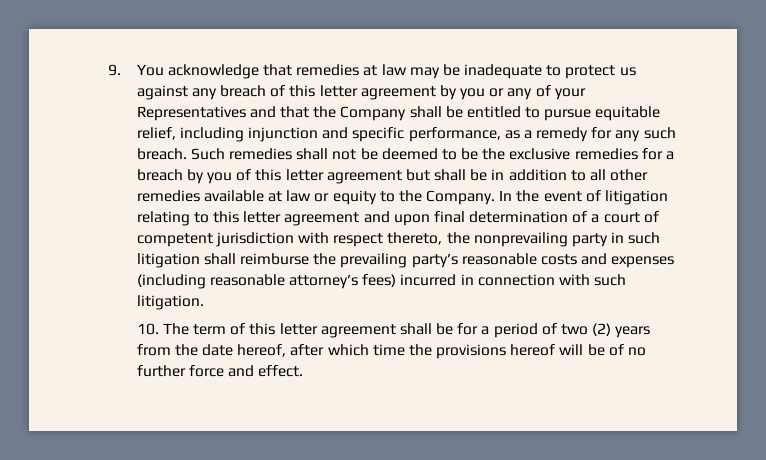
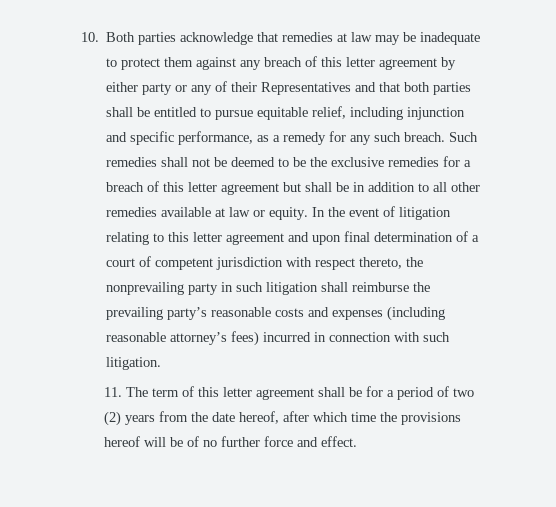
[108,64,164,76] 9. You -> [81,32,177,45] 10. Both parties
[619,67,636,76] us -> [164,57,194,67] them
[460,88,486,100] you -> [106,82,173,95] either party
[554,88,586,100] your -> [231,82,258,92] their
[313,106,407,121] the Company -> [404,82,472,95] both parties
[186,169,233,184] by you -> (145, 187) none
[332,190,496,205] equity to the Company. -> [269,207,309,220] equity.
[136,323,159,335] 10. -> [103,387,122,397] 11.

